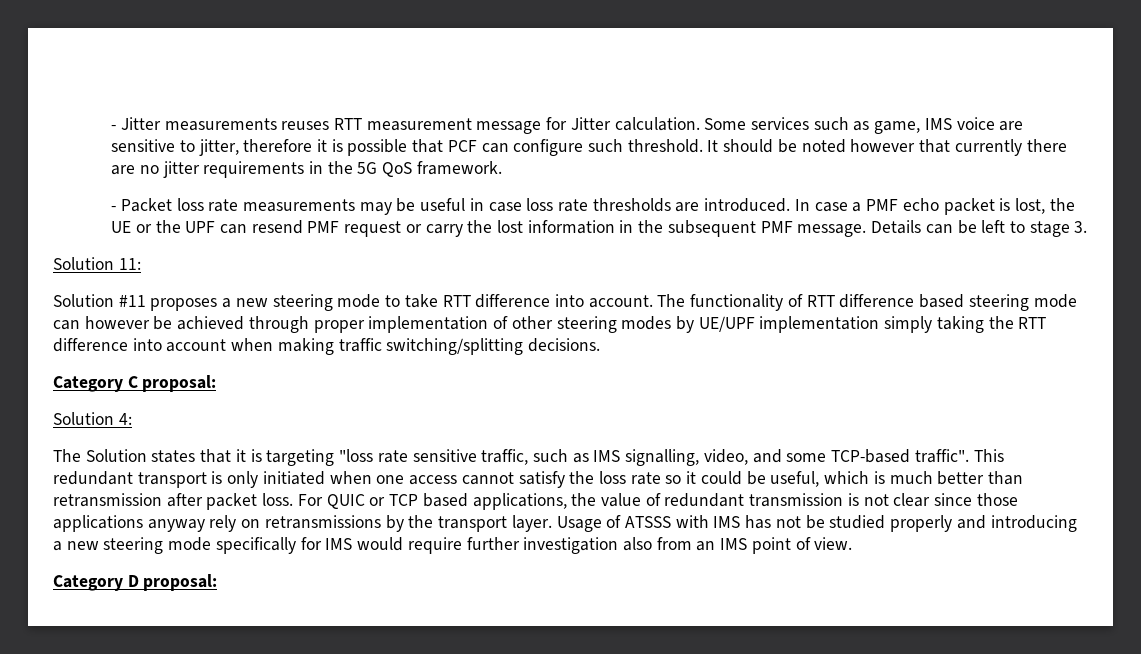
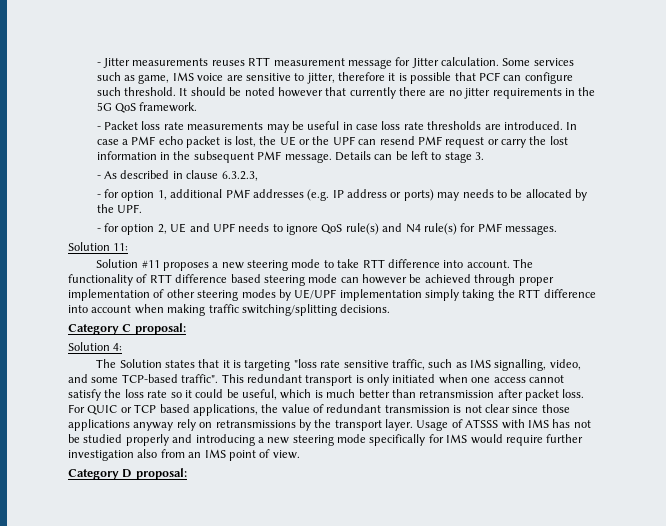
(1088, 227) none -> [96,170,258,181] [96,189,588,201] [96,204,143,213] [96,223,558,235] // - As described in clause 6.3.2.3, // - for option 1, additional PMF addresses (e.g. IP address or ports) may needs to be allocated by the UPF. // - for option 2, UE and UPF needs to ignore QoS rule(s) and N4 rule(s) for PMF messages.

